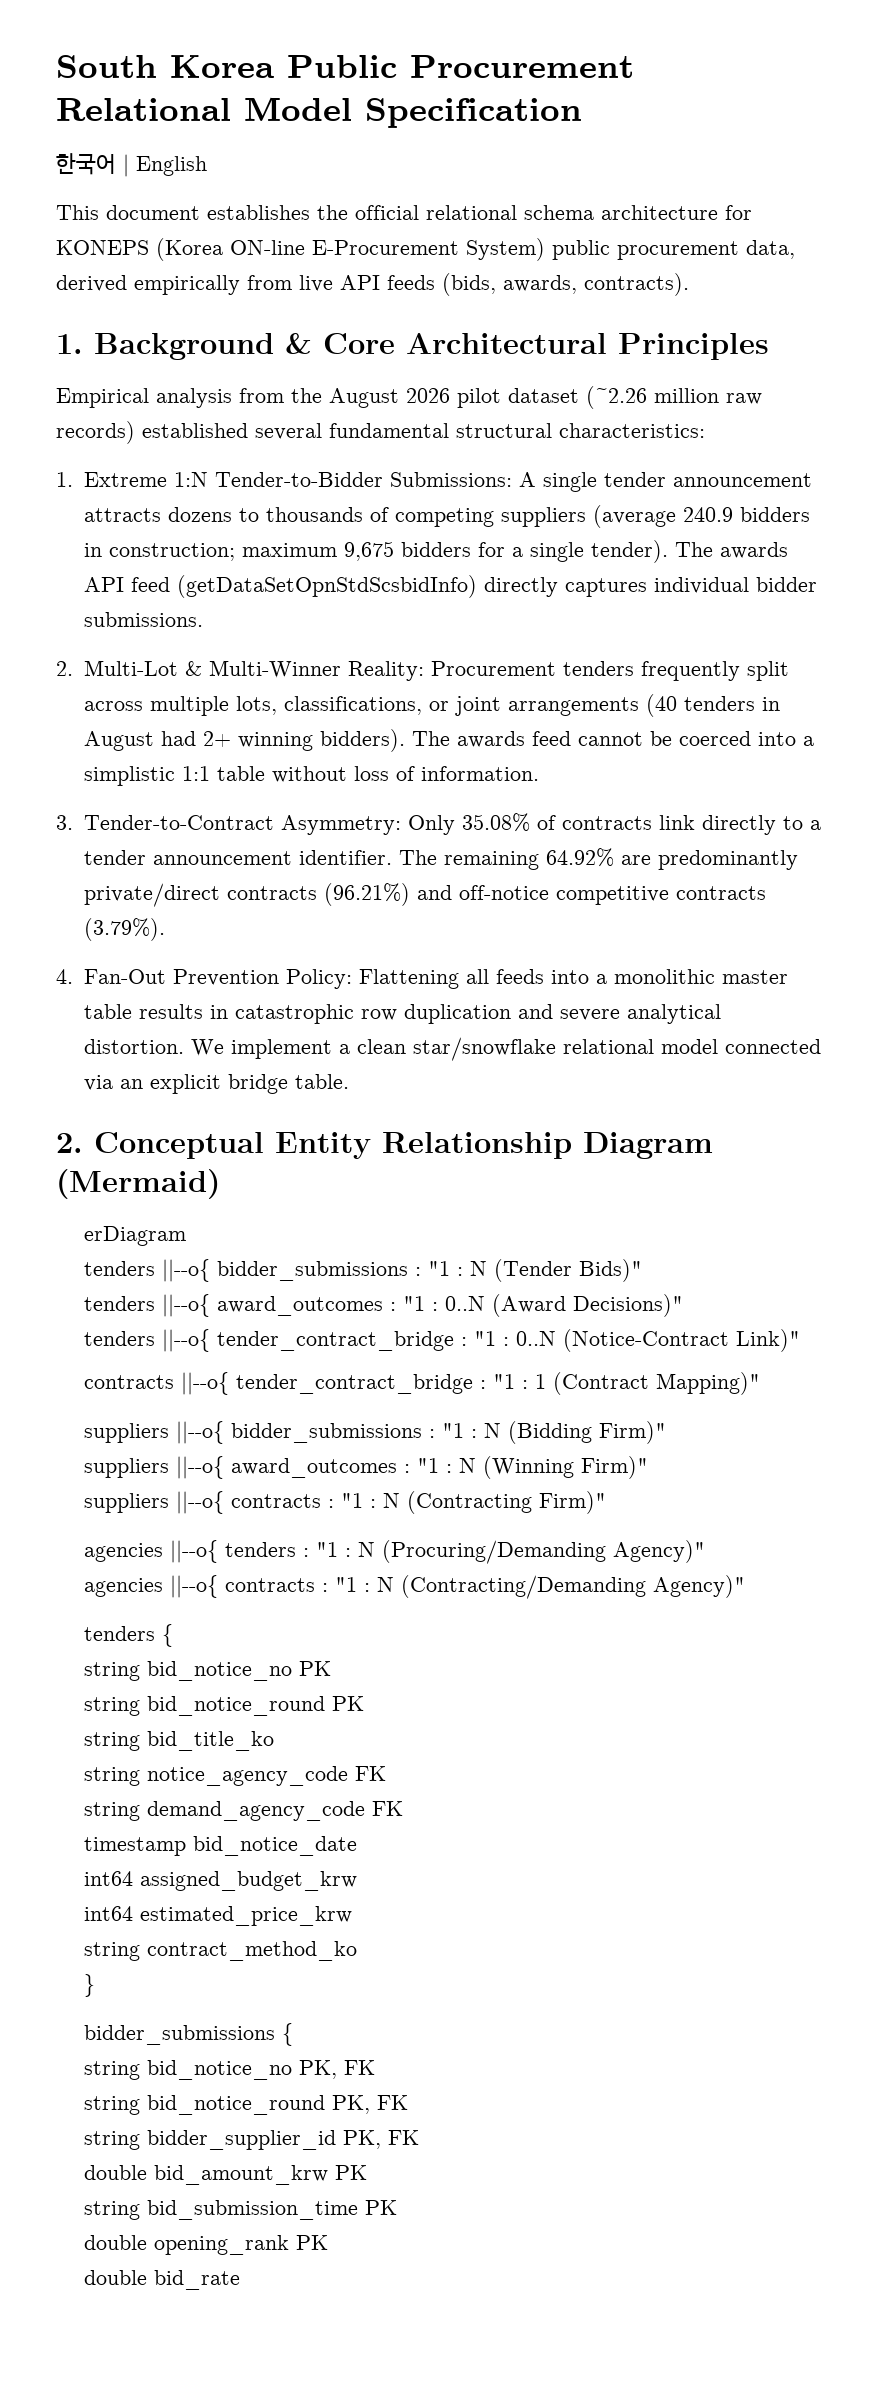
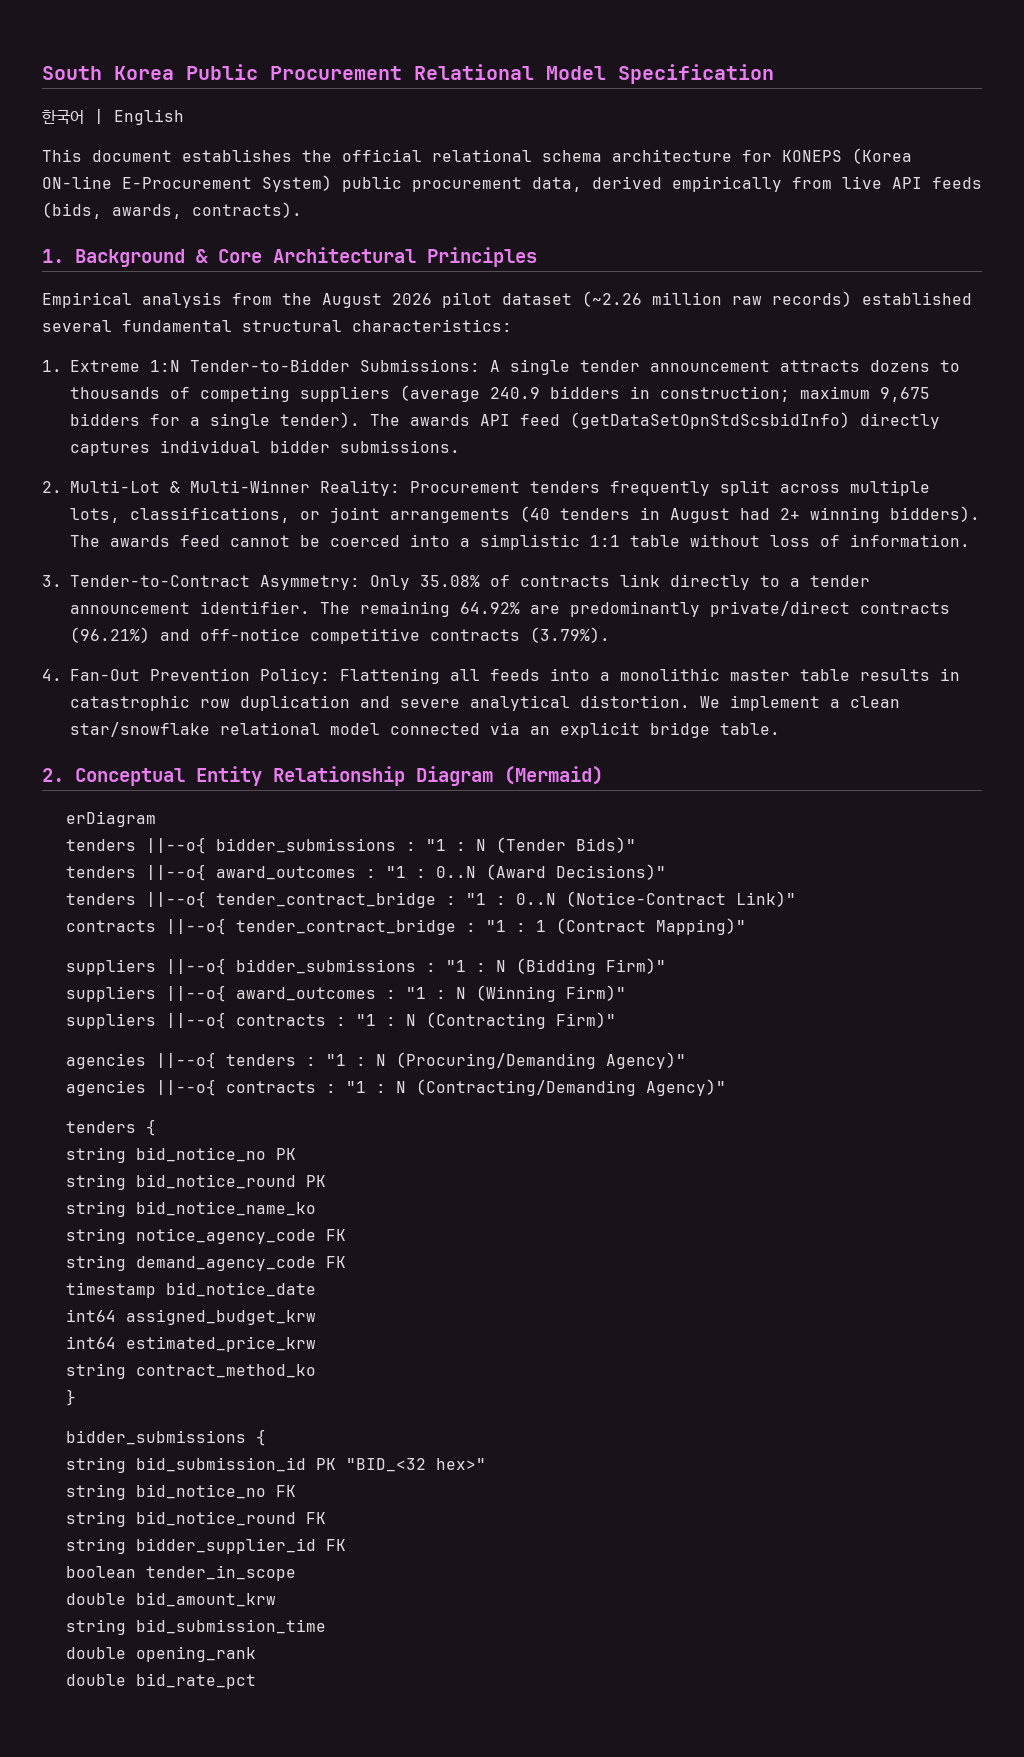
[146,1731,274,1751] bid_title_ko -> [136,1201,317,1216] bid_notice_name_ko
[83,2060,337,2080] // string bid_notice_no PK, -> [66,1457,487,1473] [66,1484,267,1500] // string bid_submission_id PK "BID_<32 hex>" // string bid_notice_no
[331,2095,370,2114] PK, -> (297, 1518) none
[342,2130,419,2149] PK, FK -> [326,1539,347,1551] [66,1565,297,1581] FK // boolean tender_in_scope
[334,2165,367,2180] PK -> (277, 1599) none
[364,2200,397,2215] PK -> (327, 1626) none
[295,2235,328,2250] [83,2270,240,2290] PK // double bid_rate -> [66,1673,257,1689] // double bid_rate_pct

